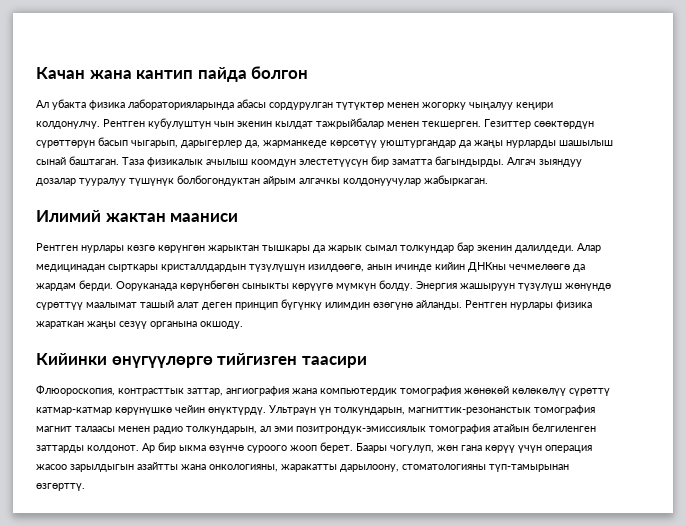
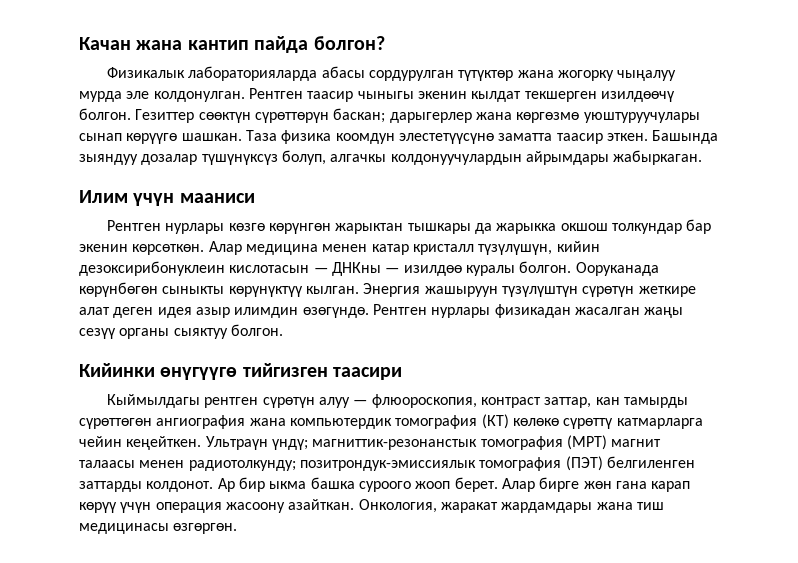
[251,66,309,79] [36,99,234,110] болгон // Ал убакта физика лабораторияларында -> [313,36,385,50] [107,66,318,81] болгон? // Физикалык лабораторияларда
[387,102,419,108] менен -> [517,70,554,78] жана
[516,102,553,110] [36,118,594,129] [36,137,613,148] [36,156,582,167] [36,175,421,186] кеңири колдонулчу. Рентген кубулуштун чын экенин кылдат тажрыйбалар менен текшерген. Гезиттер сөөктөрдүн сүрөттөрүн басып чыгарып, дарыгерлер да, жарманкеде көрсөтүү уюштургандар да жаңы нурларды шашылыш сынай баштаган. Таза физикалык ачылыш коомдун элестетүүсүн бир заматта багындырды. Алгач зыяндуу дозалар тууралуу түшүнүк болбогондуктан айрым алгачкы колдонуучулар -> [79,88,675,102] [79,108,700,123] [79,130,719,144] [79,150,609,165] мурда эле колдонулган. Рентген таасир чыныгы экенин кылдат текшерген изилдөөчү болгон. Гезиттер сөөктүн сүрөттөрүн баскан; дарыгерлер жана көргөзмө уюштуруучулары сынап көрүүгө шашкан. Таза физика коомдун элестетүүсүнө заматта таасир эткен. Башында зыяндуу дозалар түшүнүксүз болуп, алгачкы колдонуучулардын айрымдары
[36,210,166,222] Илимий жактан -> [79,190,175,206] Илим үчүн
[328,245,397,253] жарык сымал -> [496,223,608,234] жарыкка окшош
[515,243,601,253] [36,262,585,272] [36,280,611,291] [36,299,592,310] [36,321,243,329] далилдеди. Алар медицинадан сырткары кристаллдардын түзүлүшүн изилдөөгө, анын ичинде кийин ДНКны чечмелөөгө да жардам берди. Ооруканада көрүнбөгөн сыныкты көрүүгө мүмкүн болду. Энергия жашыруун түзүлүш жөнүндө сүрөттүү маалымат ташый алат деген принцип бүгүнкү илимдин өзөгүнө айланды. Рентген нурлары физика жараткан жаңы сезүү органына окшоду. -> [132,241,600,255] [79,261,659,276] [79,282,696,297] [79,304,684,318] [79,324,283,339] көрсөткөн. Алар медицина менен катар кристалл түзүлүшүн, кийин дезоксирибонуклеин кислотасын — ДНКны — изилдөө куралы болгон. Ооруканада көрүнбөгөн сыныкты көрүнүктүү кылган. Энергия жашыруун түзүлүштүн сүрөтүн жеткире алат деген идея азыр илимдин өзөгүндө. Рентген нурлары физикадан жасалган жаңы сезүү органы сыяктуу болгон.
[111,356,213,368] өнүгүүлөргө -> [160,367,238,380] өнүгүүгө
[36,385,610,396] [36,405,405,415] Флюороскопия, контрасттык заттар, ангиография жана компьютердик томография жөнөкөй көлөкөлүү сүрөттү катмар-катмар көрүнүшкө чейин өнүктүрдү. Ультраүн үн толкундарын, -> [107,394,689,408] [79,414,703,429] [79,436,308,450] Кыймылдагы рентген сүрөтүн алуу — флюороскопия, контраст заттар, кан тамырды сүрөттөгөн ангиография жана компьютердик томография (КТ) көлөкө сүрөттү катмарларга чейин кеңейткен. Ультраүн үндү;
(595, 410) none -> [566,435,607,450] (МРТ)
[153,426,293,434] радио толкундарын, ал эми -> [188,460,296,471] радиотолкунду;
[493,424,529,432] атайын -> [565,456,603,471] (ПЭТ)
[209,445,244,453] өзүнчө -> [310,477,355,489] башка
[356,443,434,453] Баары чогулуп, -> [501,477,580,492] Алар бирге
(482, 448) none -> [651,481,691,492] карап
[36,462,569,472] [36,483,85,491] жасоо зарылдыгын азайтты жана онкологияны, жаракатты дарылоону, стоматологияны түп-тамырынан өзгөрттү. -> [225,499,664,513] [79,523,238,534] жасоону азайткан. Онкология, жаракат жардамдары жана тиш медицинасы өзгөргөн.

